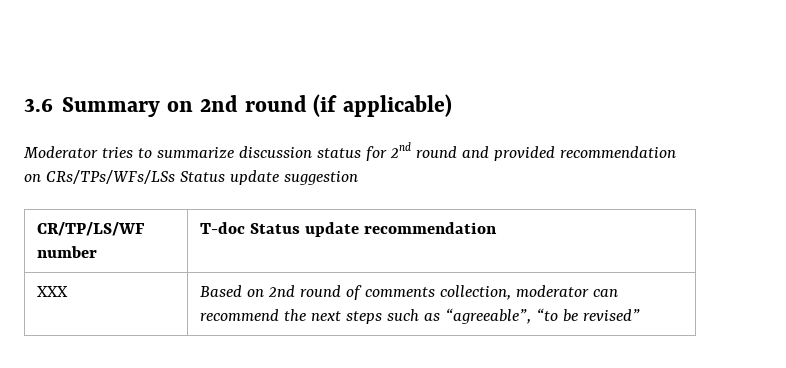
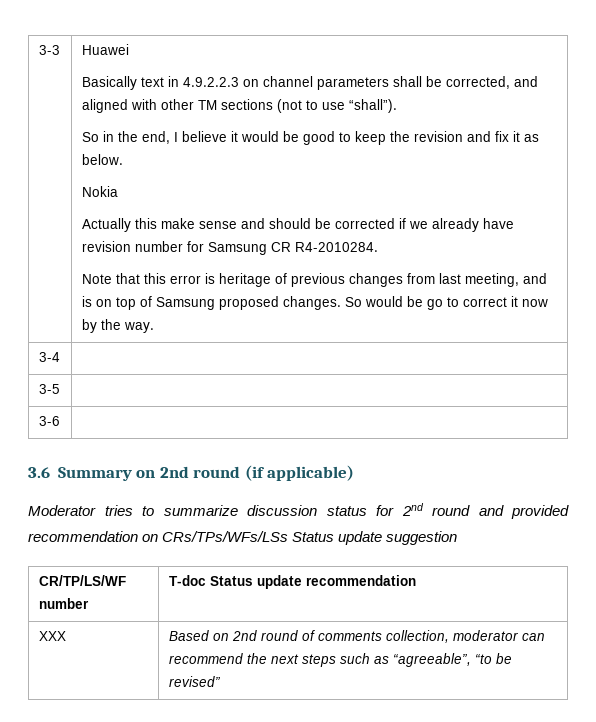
(24, 105) none -> [38,45,60,55] [81,44,129,55] [81,76,538,90] [81,99,397,113] [81,131,539,145] [81,154,123,165] [81,186,118,197] [81,218,514,232] [81,241,378,255] [81,273,547,287] [81,296,548,310] [81,319,154,333] [38,352,60,362] [38,384,60,394] [38,416,60,426] 3-3 | Huawei // Basically text in 4.9.2.2.3 on channel parameters shall be corrected, and aligned with other TM sections (not to use “shall”). // So in the end, I believe it would be good to keep the revision and fix it as below. // Nokia // Actually this make sense and should be corrected if we already have revision number for Samsung CR R4-2010284. // Note that this error is heritage of previous changes from last meeting, and is on top of Samsung proposed changes. So would be go to correct it now by the way. // 3-4 | // 3-5 | // 3-6 | //

